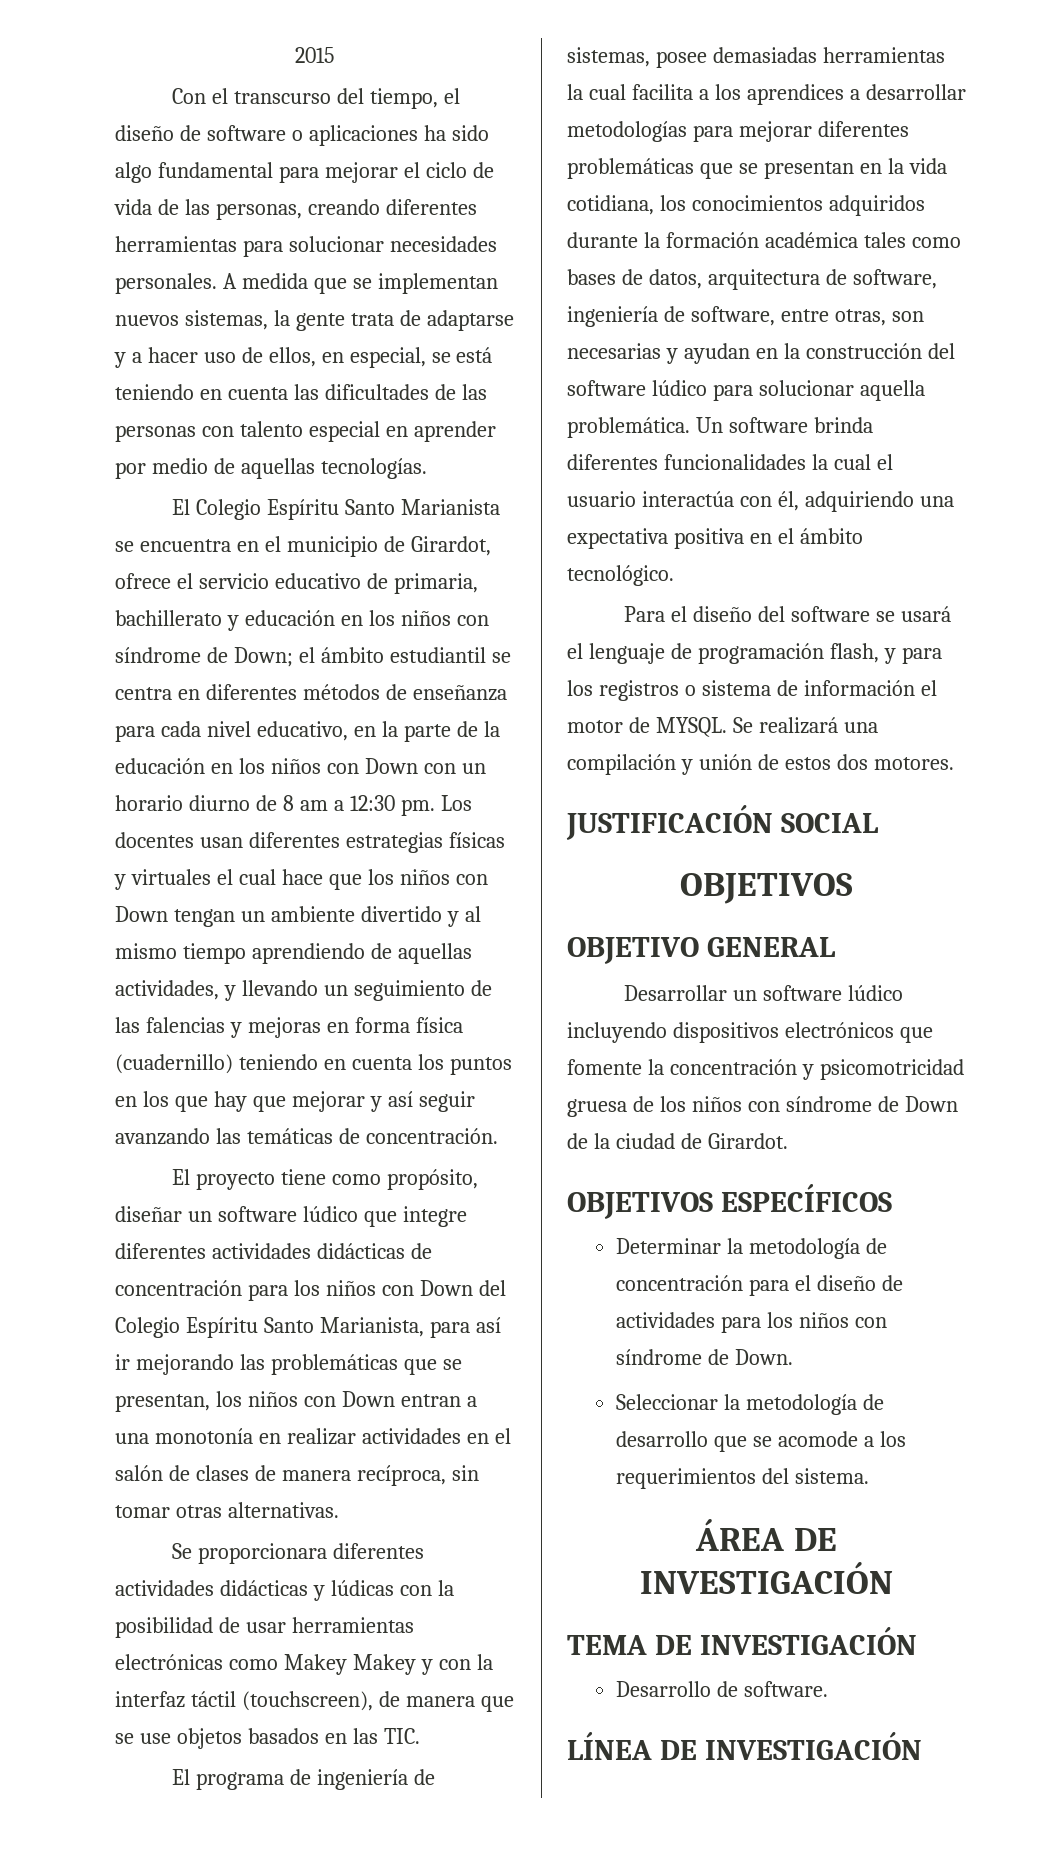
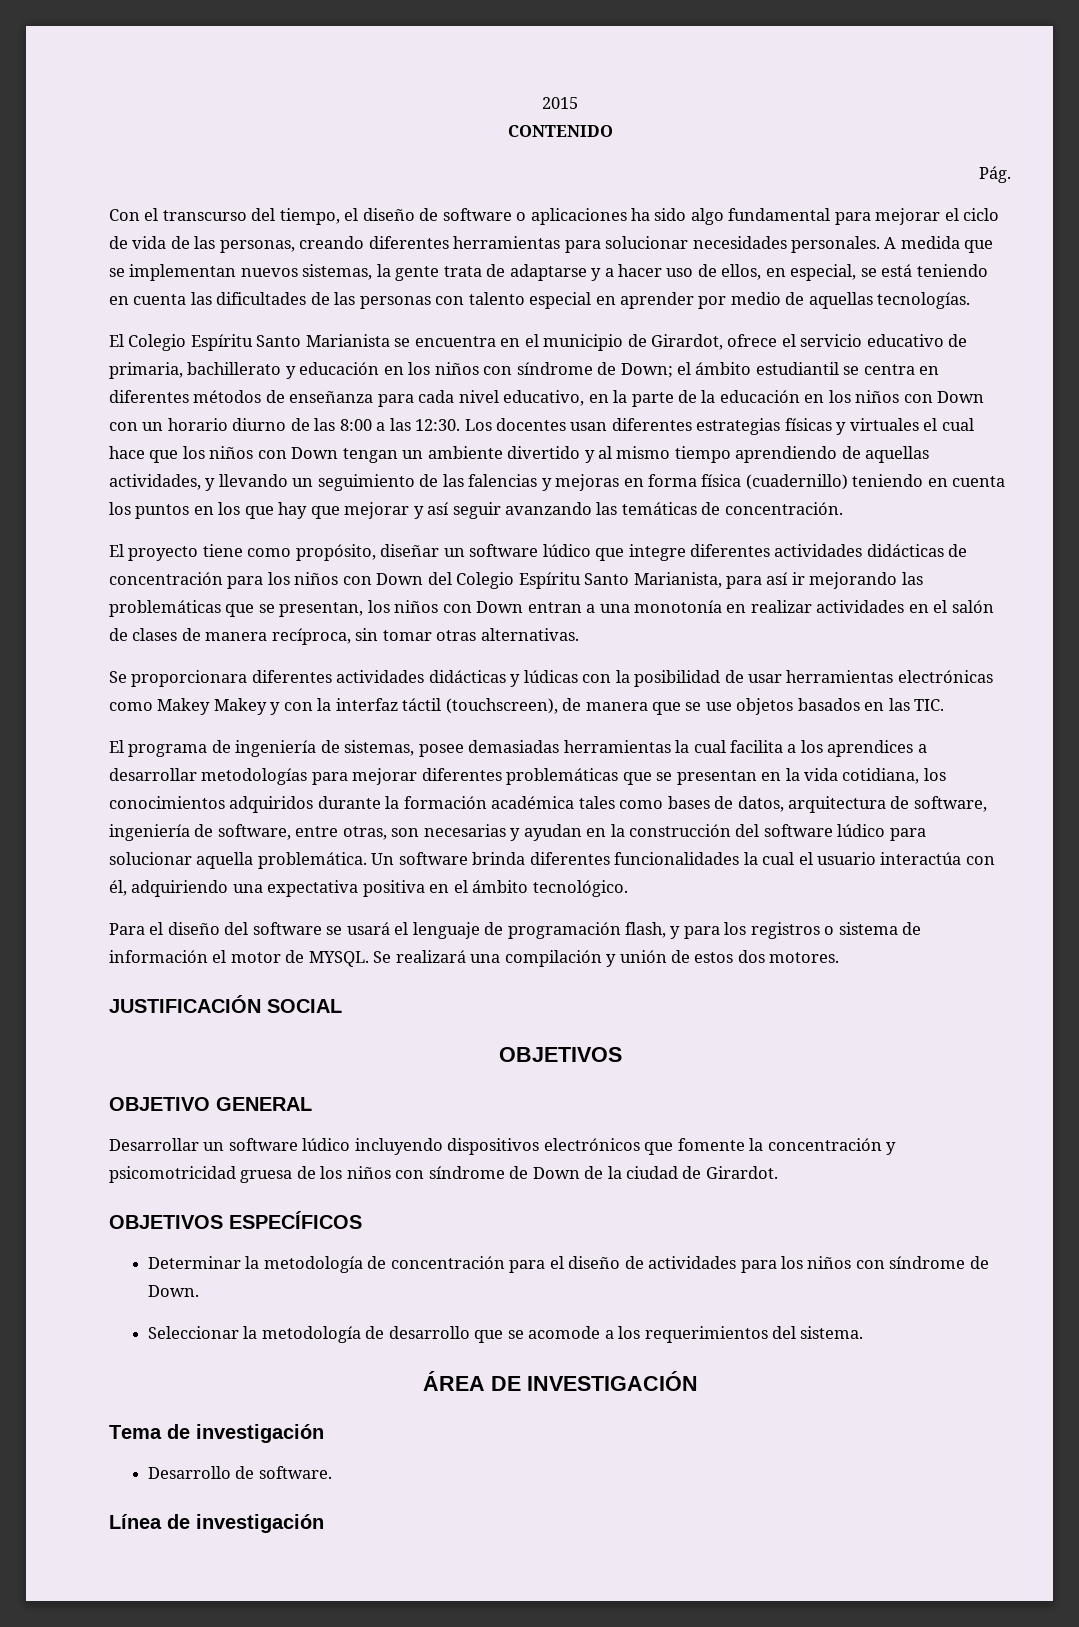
(334, 55) none -> [507,125,613,137] [979,166,1011,183] // CONTENIDO // Pág.
[282,795,435,816] 8 am a 12:30 pm. -> [314,418,461,431] las 8:00 a las 12:30.
[567,1627,917,1655] TEMA DE INVESTIGACIÓN -> [109,1424,324,1443] Tema de investigación
[567,1732,922,1760] LÍNEA DE INVESTIGACIÓN -> [109,1514,324,1533] Línea de investigación

